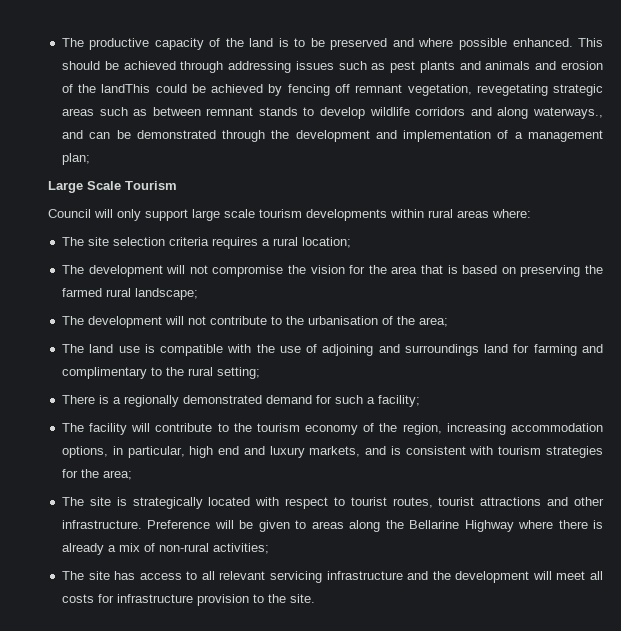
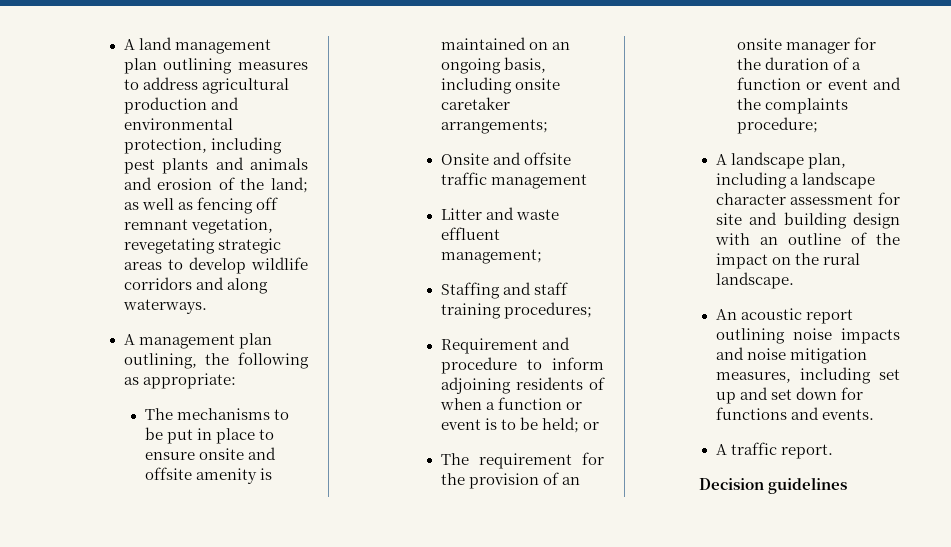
[61,38,603,50] [61,61,386,73] The productive capacity of the land is to be preserved and where possible enhanced. This should be achieved through addressing issues such as -> [123,37,271,54] [123,58,308,74] [123,77,289,94] [123,97,239,114] [123,118,233,130] [123,137,282,154] A land management plan outlining measures to address agricultural production and environmental protection, including
[101,84,283,96] landThis could be achieved by -> [271,177,309,193] [123,198,193,210] land; as well as
[99,107,298,116] such as between remnant stands -> (162, 266) none
[533,107,604,119] [61,130,604,142] [61,153,90,165] [47,181,177,193] [47,209,531,221] [61,237,351,249] [61,265,603,277] [61,288,198,300] [61,316,448,328] [61,344,603,356] [61,367,260,379] [61,395,420,407] [61,423,603,435] [61,446,603,458] [61,469,132,480] [61,497,605,509] [61,520,603,532] [61,543,269,555] [61,571,603,583] [61,594,315,606] waterways., and can be demonstrated through the development and implementation of a management plan; // Large Scale Tourism // Council will only support large scale tourism developments within rural areas where: // The site selection criteria requires a rural location; // The development will not compromise the vision for the area that is based on preserving the farmed rural landscape; // The development will not contribute to the urbanisation of the area; // The land use is compatible with the use of adjoining and surroundings land for farming and complimentary to the rural setting; // There is a regionally demonstrated demand for such a facility; // The facility will contribute to the tourism economy of the region, increasing accommodation options, in particular, high end and luxury markets, and is consistent with tourism strategies for the area; // The site is strategically located with respect to tourist routes, tourist attractions and other infrastructure. Preference will be given to areas along the Bellarine Highway where there is already a mix of non-rural activities; // The site has access to all relevant servicing infrastructure and the development will meet all costs for infrastructure provision to the site. -> [122,299,207,314] [123,333,272,349] [123,352,309,369] [123,373,236,389] [144,408,289,420] [144,427,274,444] [144,447,276,460] [144,467,272,484] [440,37,570,50] [440,57,546,74] [440,77,560,94] [440,97,510,110] [440,119,548,134] [440,152,571,165] [440,172,587,189] [440,207,559,220] [440,227,500,240] [440,249,542,264] [440,282,568,299] [440,302,592,319] [440,337,570,354] [440,357,604,374] [440,377,605,394] [439,397,582,410] [440,417,599,433] [440,452,604,469] [440,472,580,489] [736,37,876,54] [736,57,861,70] [736,77,901,90] [736,98,848,114] [736,117,818,134] [715,152,846,169] [715,172,875,189] [715,192,900,205] [715,212,900,229] [714,232,900,245] [715,253,861,269] [715,272,794,289] [715,308,853,324] [715,328,900,344] [715,347,867,364] [715,367,900,384] [715,387,864,404] [715,407,874,420] [715,442,833,459] [699,477,848,494] waterways. // A management plan outlining, the following as appropriate: // The mechanisms to be put in place to ensure onsite and offsite amenity is maintained on an ongoing basis, including onsite caretaker arrangements; // Onsite and offsite traffic management // Litter and waste effluent management; // Staffing and staff training procedures; // Requirement and procedure to inform adjoining residents of when a function or event is to be held; or // The requirement for the provision of an onsite manager for the duration of a function or event and the complaints procedure; // A landscape plan, including a landscape character assessment for site and building design with an outline of the impact on the rural landscape. // An acoustic report outlining noise impacts and noise mitigation measures, including set up and set down for functions and events. // A traffic report. // Decision guidelines

